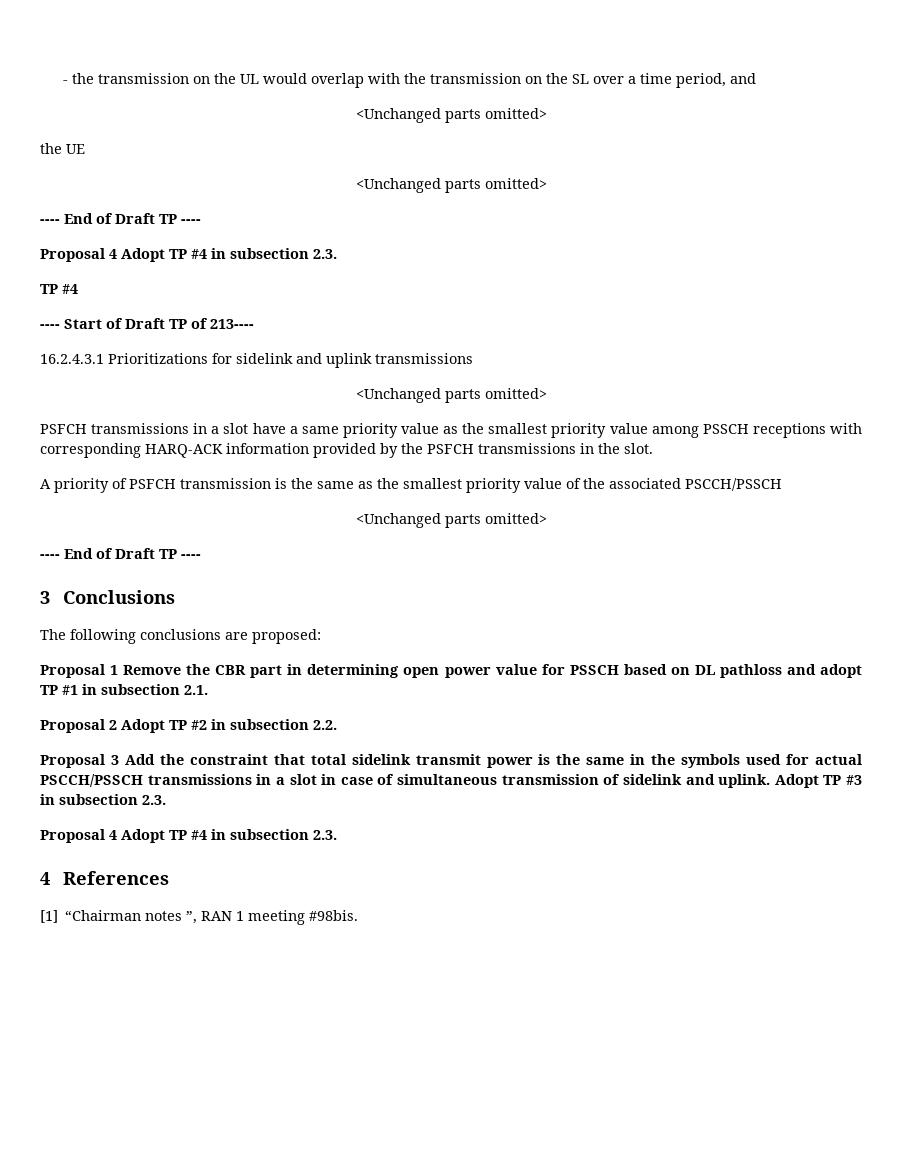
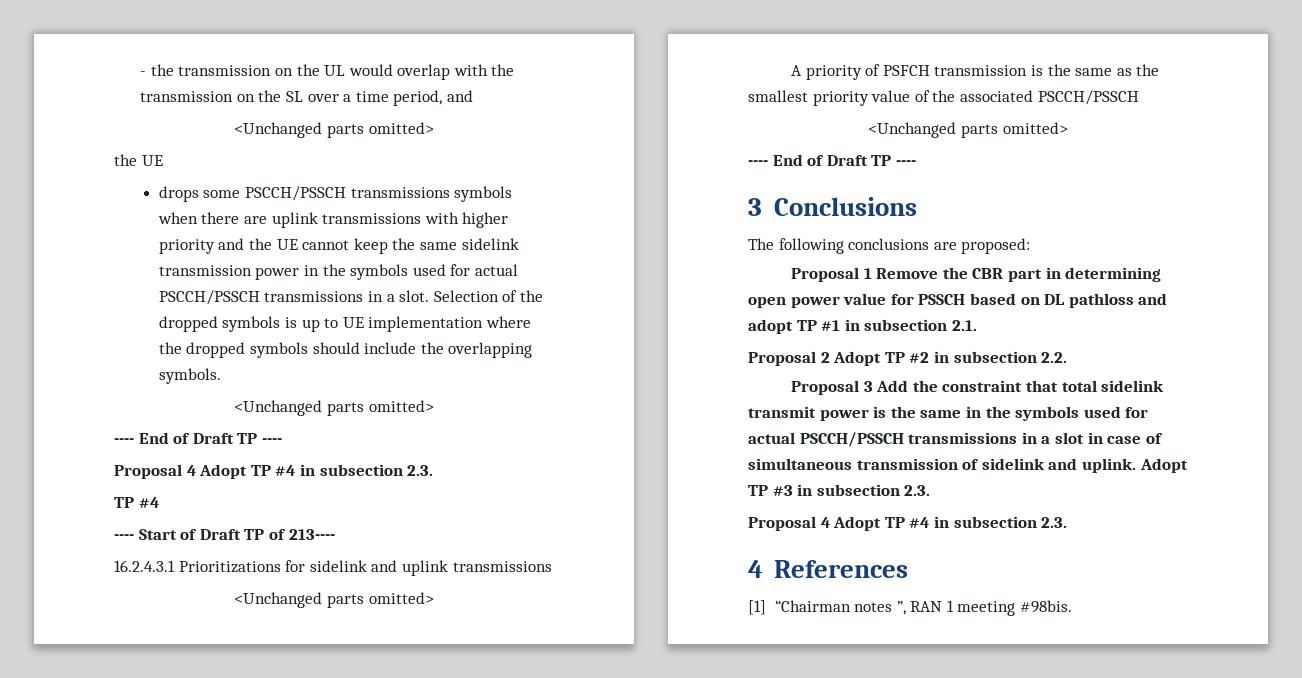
(85, 149) none -> [158,186,513,202] [157,212,509,228] [158,238,519,254] [158,264,519,280] [158,290,544,305] [158,316,532,332] [158,342,533,358] [158,368,221,384] // drops some PSCCH/PSSCH transmissions symbols when there are uplink transmissions with higher priority and the UE cannot keep the same sidelink transmission power in the symbols used for actual PSCCH/PSSCH transmissions in a slot. Selection of the dropped symbols is up to UE implementation where the dropped symbols should include the overlapping symbols.
[40,423,862,438] [40,443,653,458] // PSFCH transmissions in a slot have a same priority value as the smallest priority value among PSSCH receptions with corresponding HARQ-ACK information provided by the PSFCH transmissions in the slot. -> (434, 598) none

